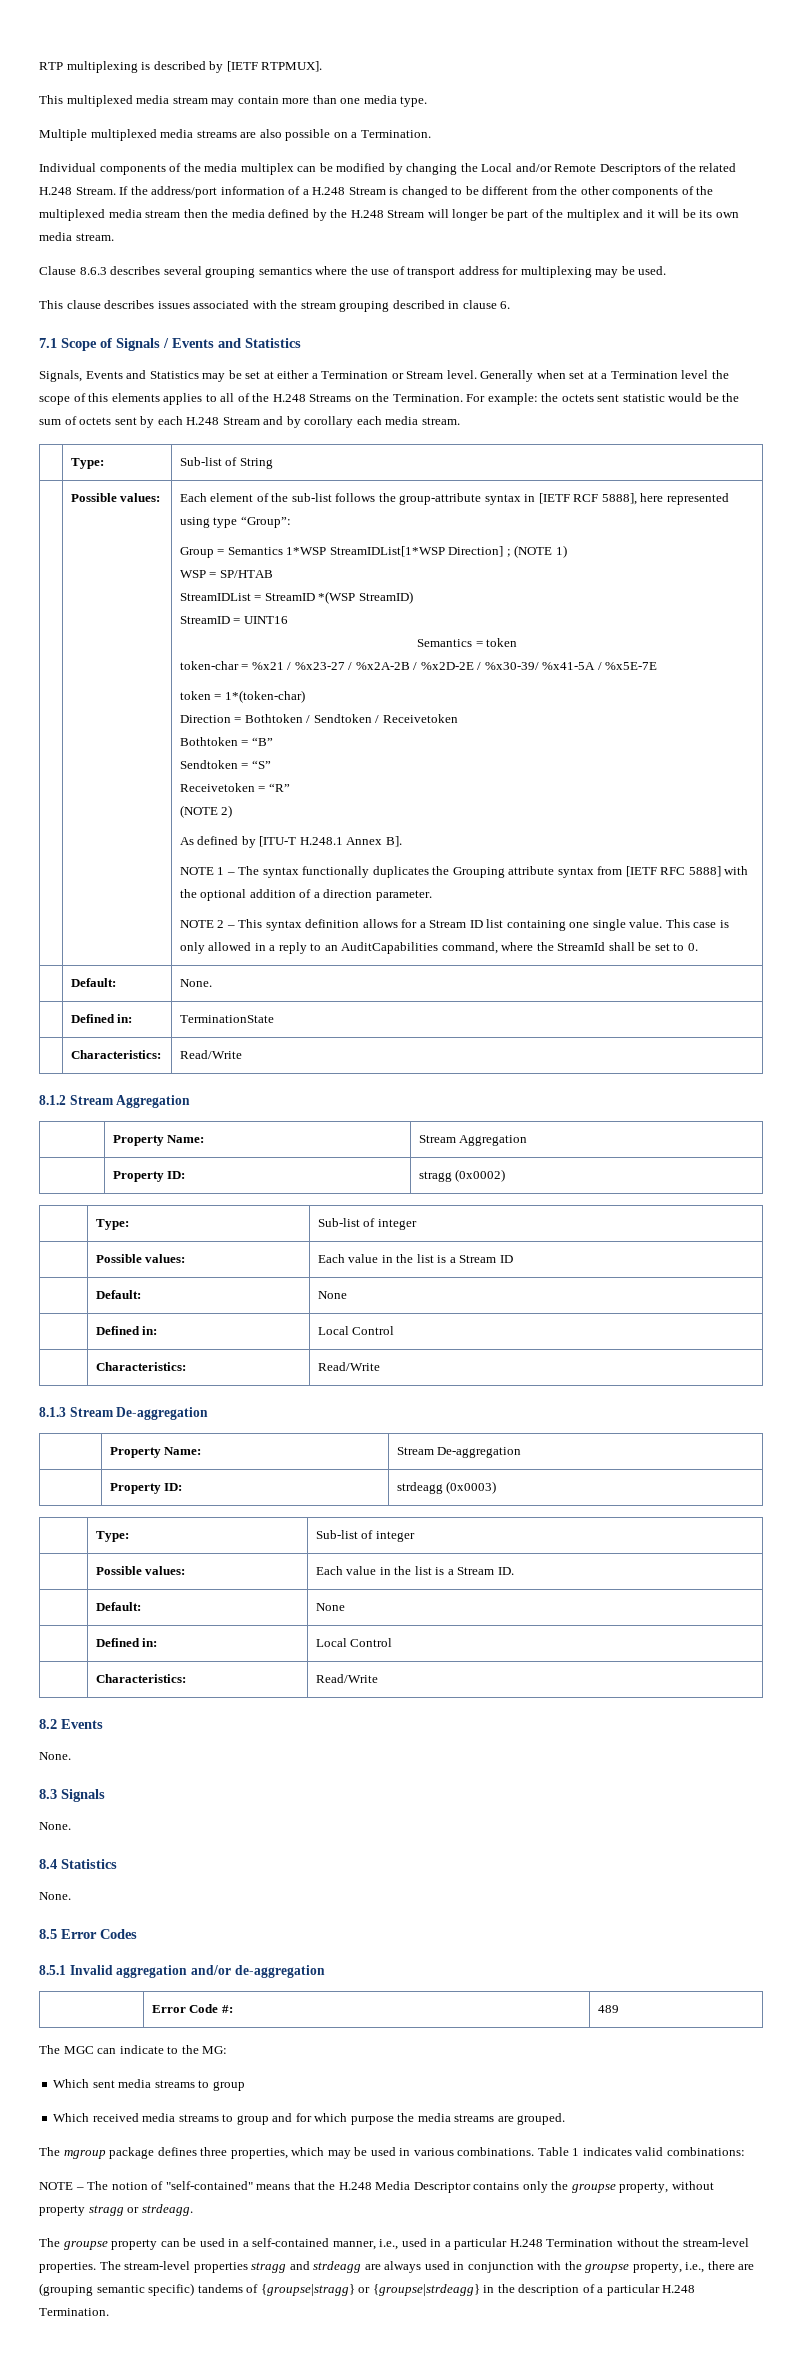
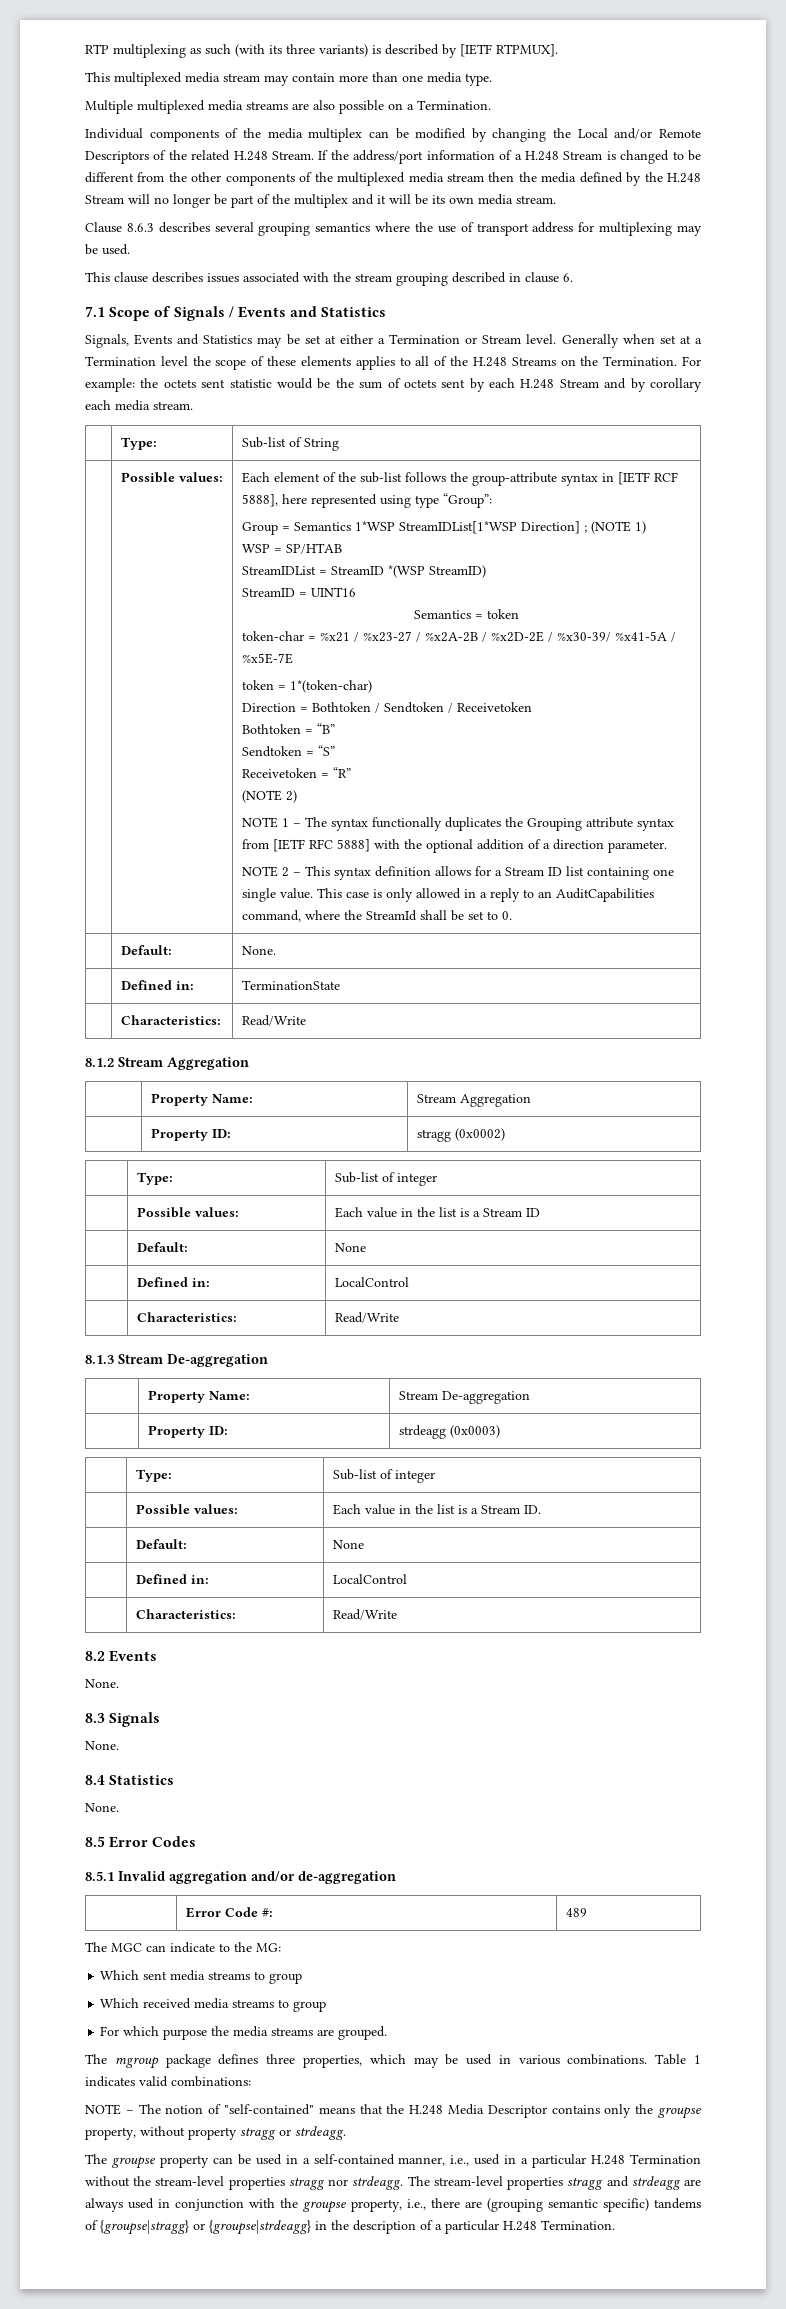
(138, 67) none -> [190,44,368,57] as such (with its three variants)
(449, 213) none -> [154,197,169,204] no
[88,393,109,402] this -> [267,356,297,366] these
[179,836,402,848] // As defined by [ITU-T H.248.1 Annex B]. -> (297, 796) none
[317,1326,395,1335] Local Control -> [334,1277,409,1287] LocalControl
[315,1638,393,1647] Local Control -> [332,1574,407,1584] LocalControl
[272,2113,312,2122] and for -> [100,2026,120,2036] // For
[39,2262,96,2273] properties. -> [228,2176,404,2190] properties stragg nor strdeagg.

